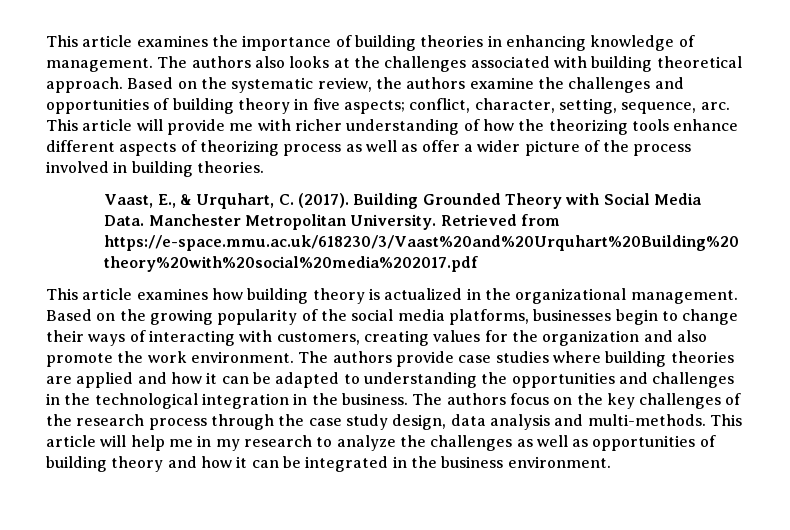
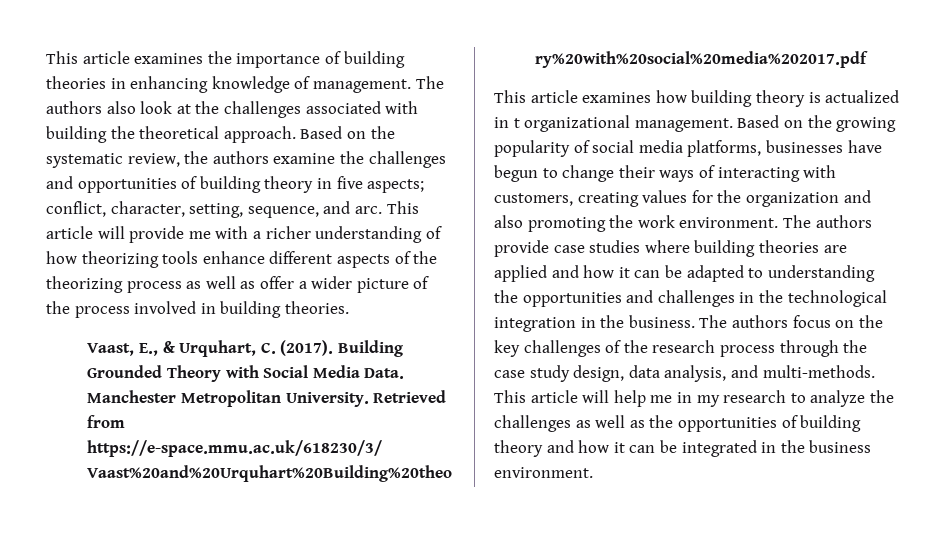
[289,56,330,68] looks -> [140,101,173,114] look
(653, 64) none -> [110,126,135,139] the
(697, 108) none -> [323,201,351,214] and
(291, 125) none -> [252,231,261,239] a
[518,119,545,131] the -> (77, 257) none
(197, 146) none -> [413,251,438,264] the
[484,288,511,300] the -> [513,118,520,128] t
[320,309,347,321] the -> (590, 146) none
[615,309,658,325] begin -> [847,140,882,153] [494,165,538,182] have begun
[46,353,113,367] promote -> [527,217,606,232] promoting
[489,414,550,430] analysis -> [664,365,727,382] analysis,
(589, 443) none -> [649,415,674,428] the

